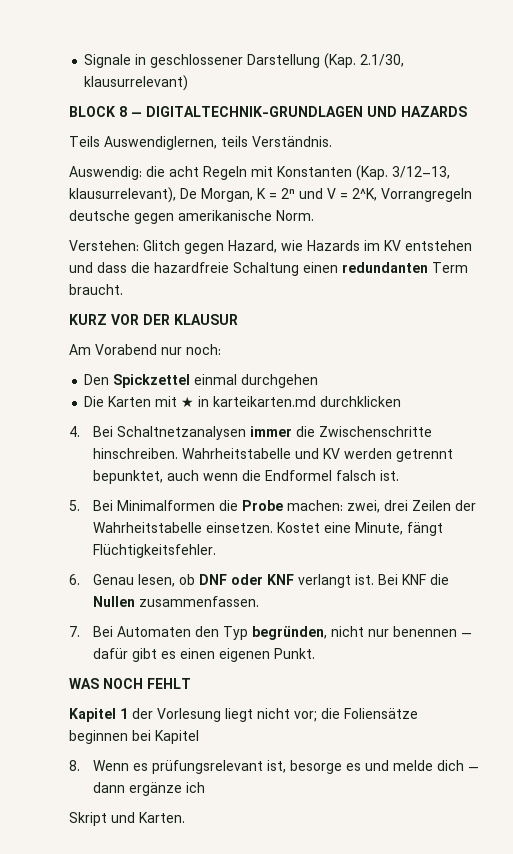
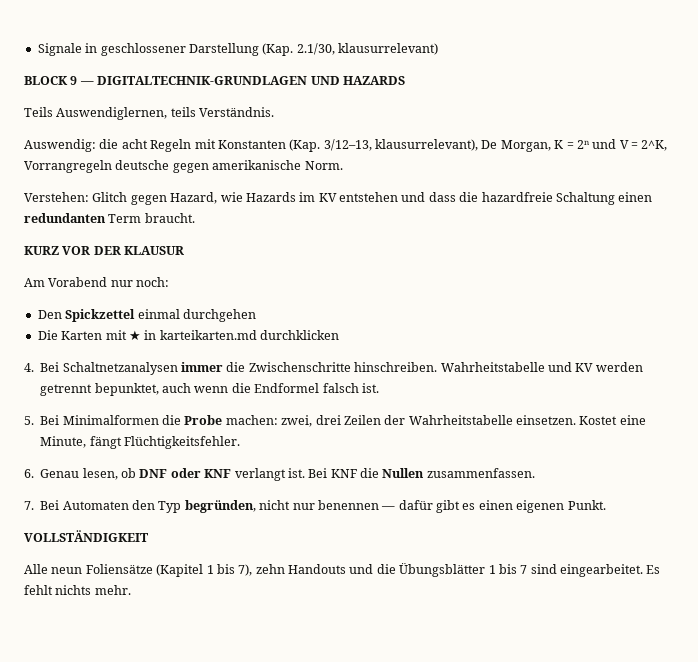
[119,106,127,117] 8 -> [70,76,78,85] 9
[69,678,191,689] [69,708,418,722] [69,730,199,744] [69,760,479,774] [92,782,205,796] [69,812,185,826] WAS NOCH FEHLT // Kapitel 1 der Vorlesung liegt nicht vor; die Foliensätze beginnen bei Kapitel // 8. Wenn es prüfungsrelevant ist, besorge es und melde dich — dann ergänze ich // Skript und Karten. -> [24,530,149,542] [24,563,661,577] [24,585,131,595] VOLLSTÄNDIGKEIT // Alle neun Foliensätze (Kapitel 1 bis 7), zehn Handouts und die Übungsblätter 1 bis 7 sind eingearbeitet. Es fehlt nichts mehr.

